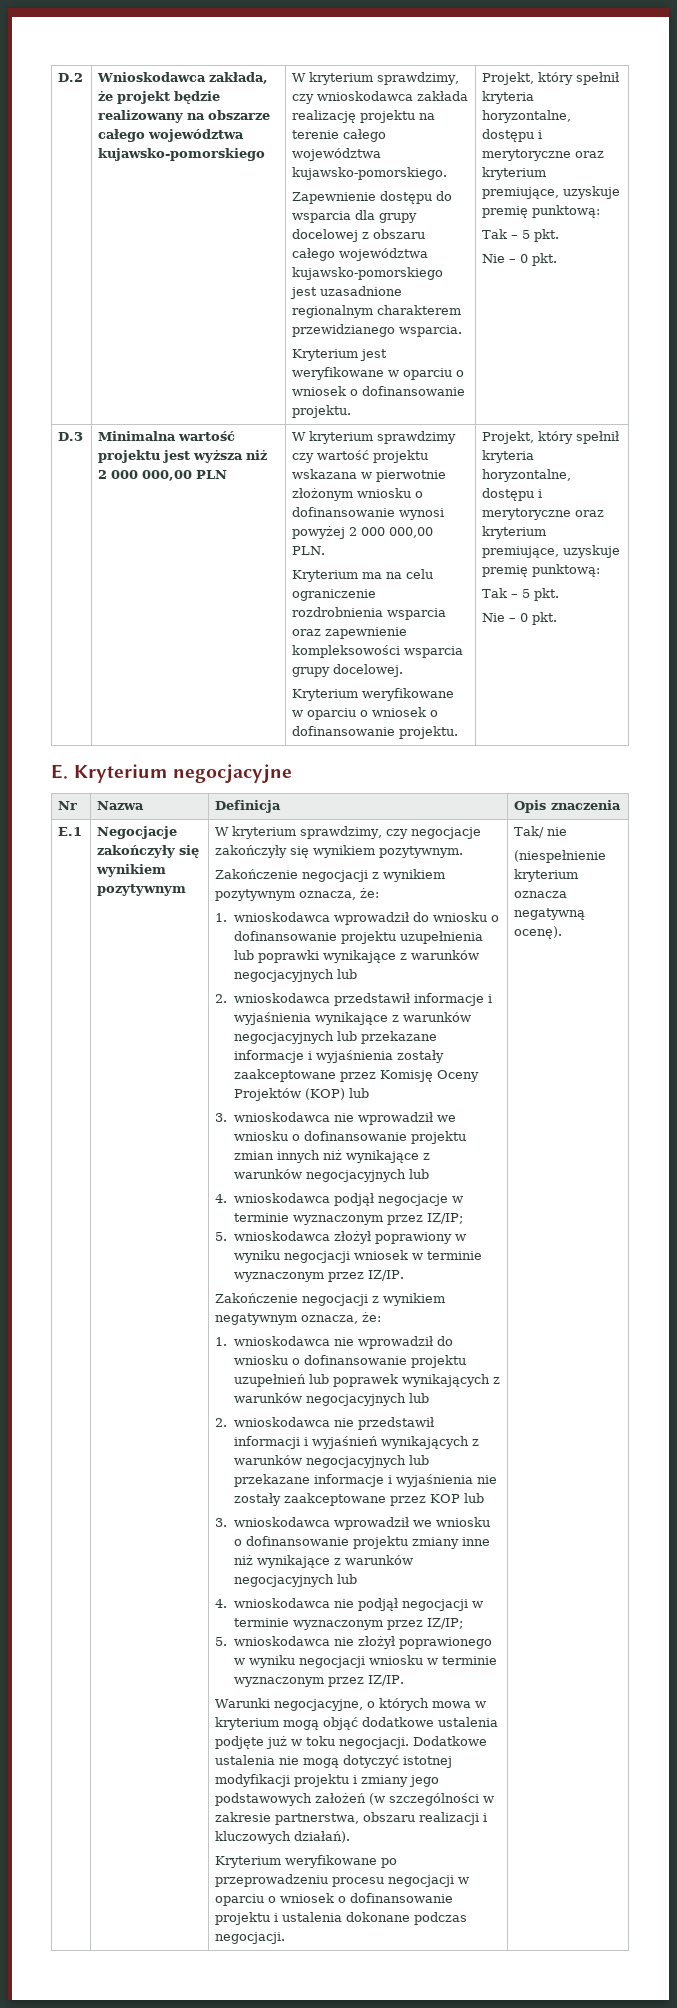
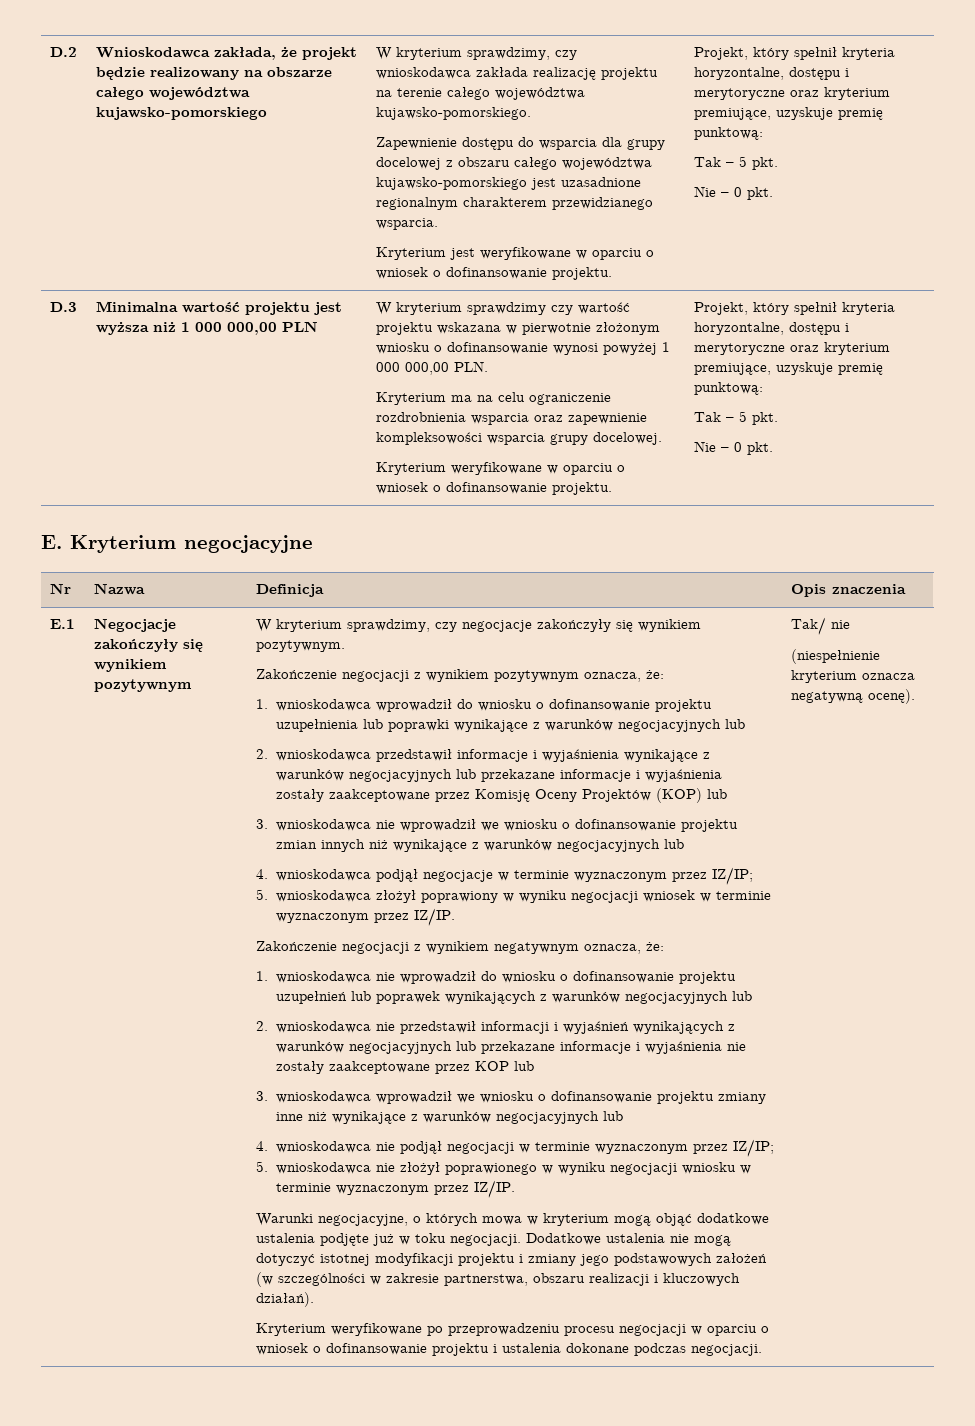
[98,470,108,479] 2 -> [181,322,191,332] 1
[349,527,358,536] 2 -> [662,342,671,352] 1

